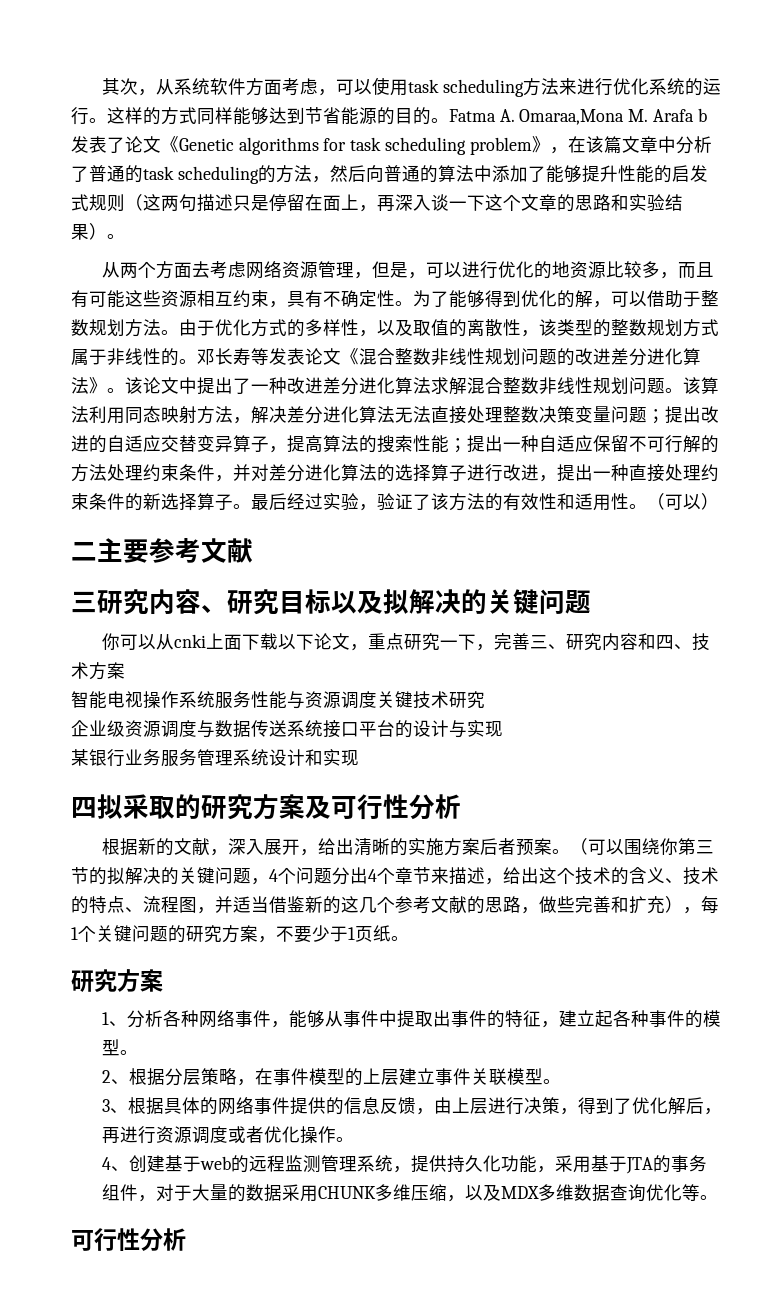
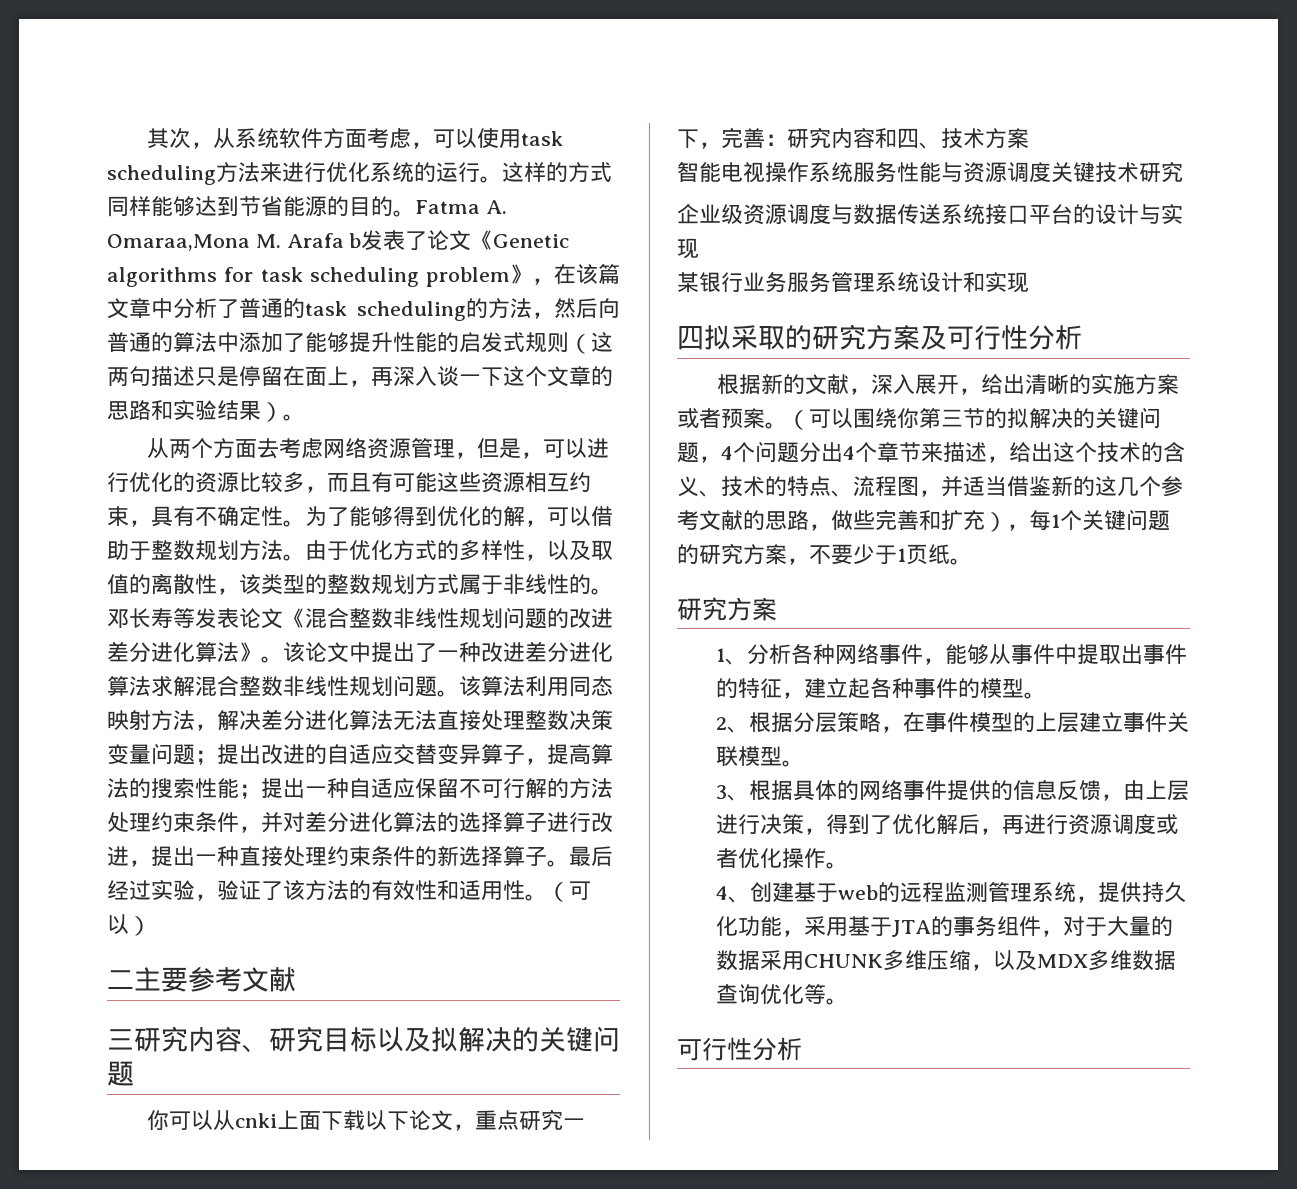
[552,261,571,278] 地 -> (195, 482) none
[530,635,567,649] 三、 -> [765,134,787,146] ：
[480,838,499,855] 后 -> [677,408,699,428] 或

